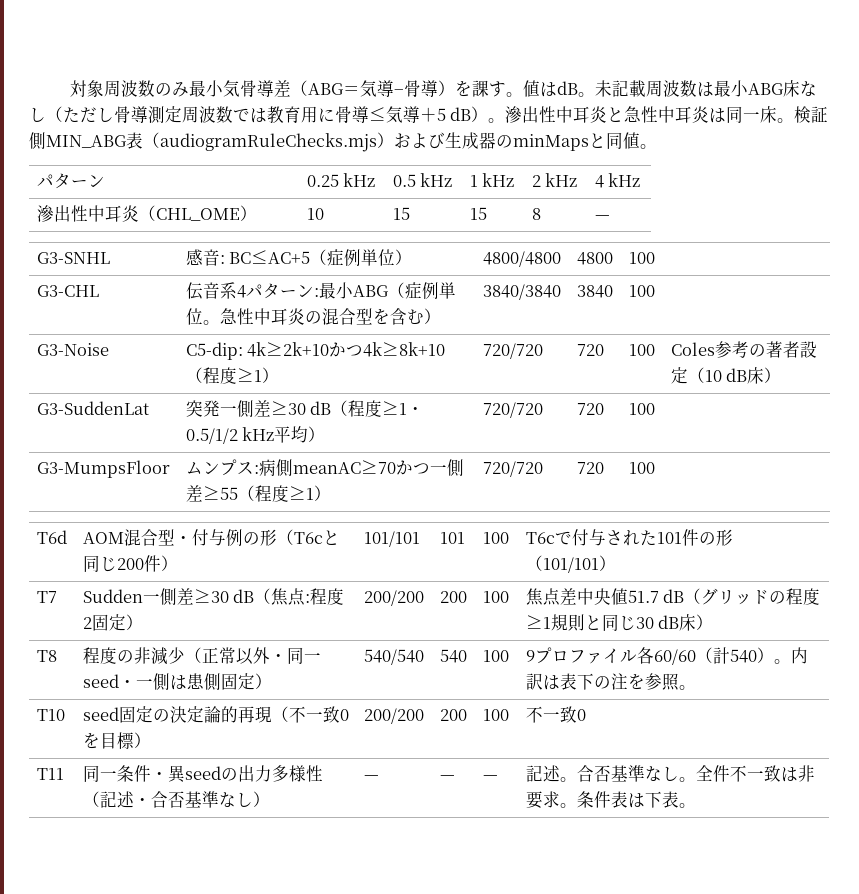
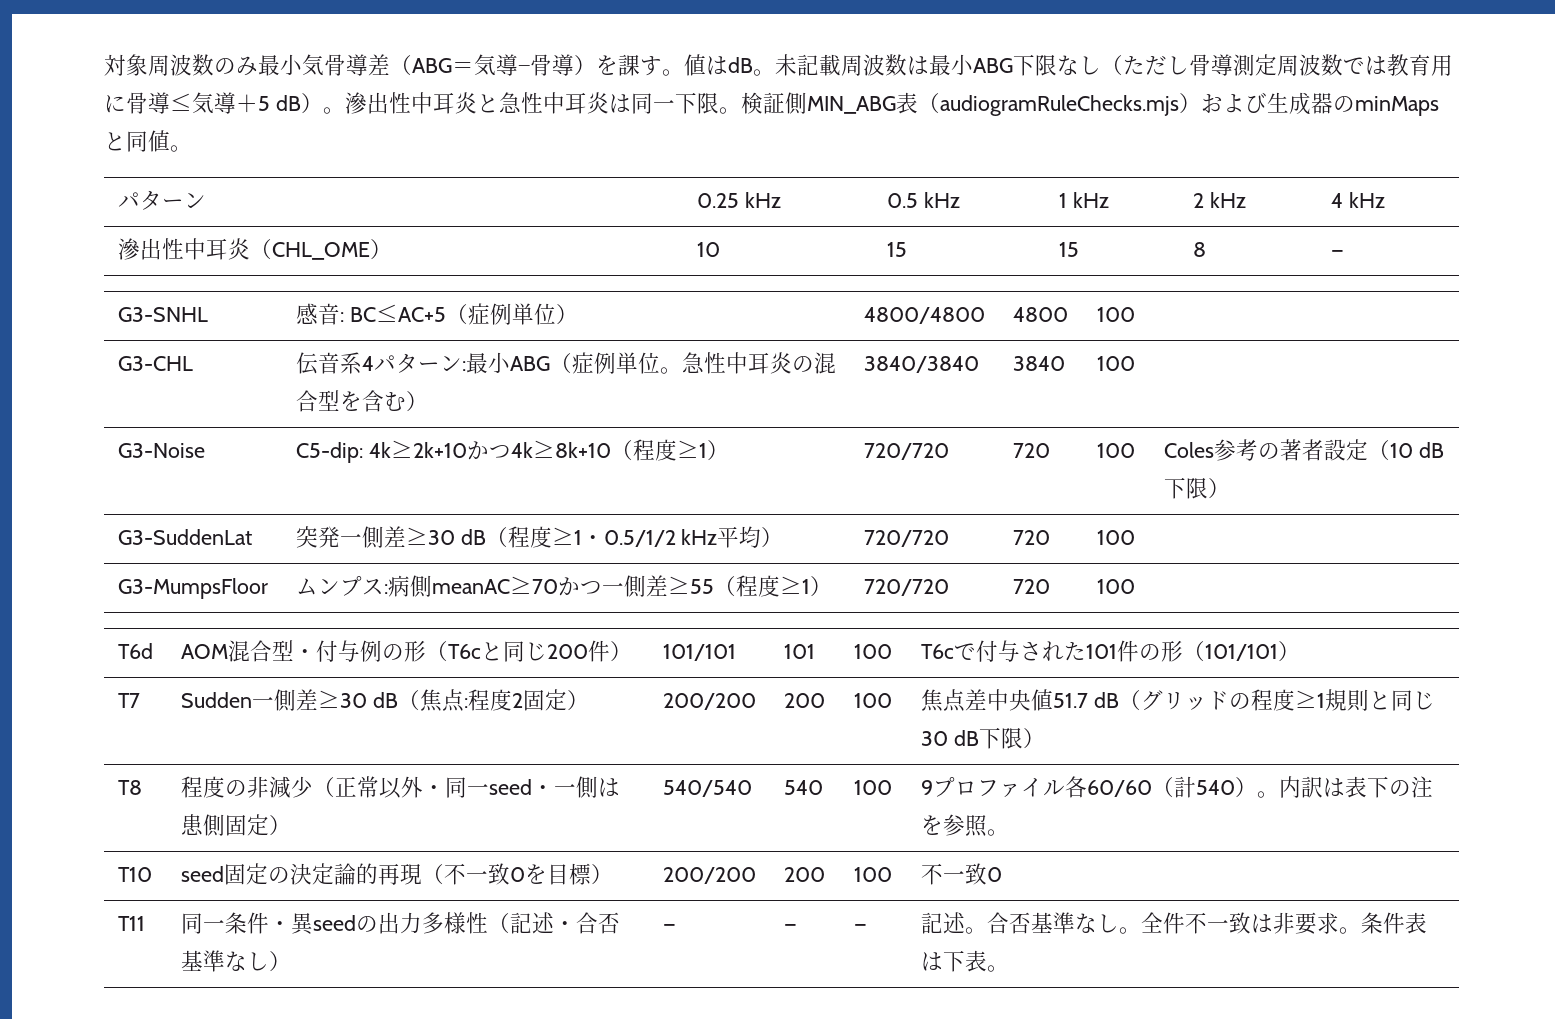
[782,80,800,97] 床 -> [1013,54,1057,76] 下限
[760,106,778,123] 床 -> [674,92,719,114] 下限
[747,367,765,384] 床 -> [1163,477,1208,499] 下限
[679,614,697,631] 床 -> [978,727,1023,749] 下限

